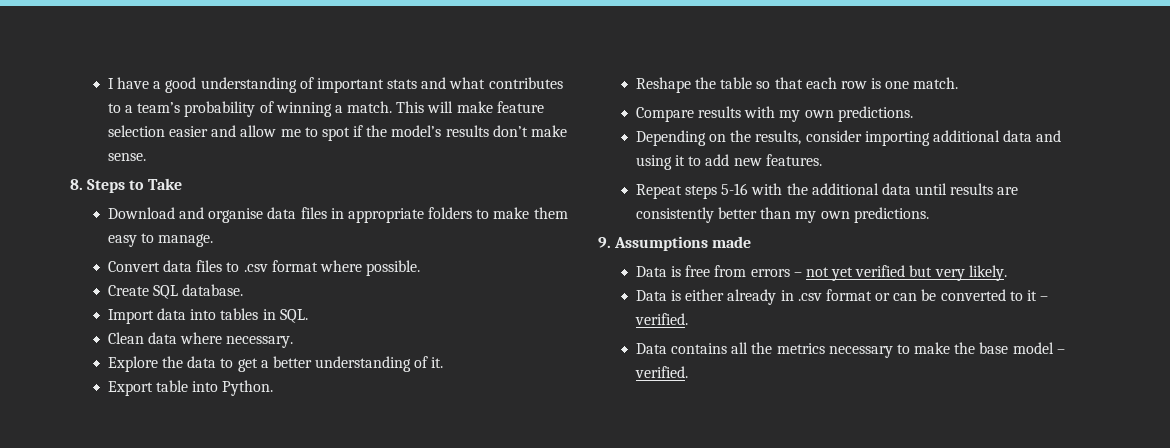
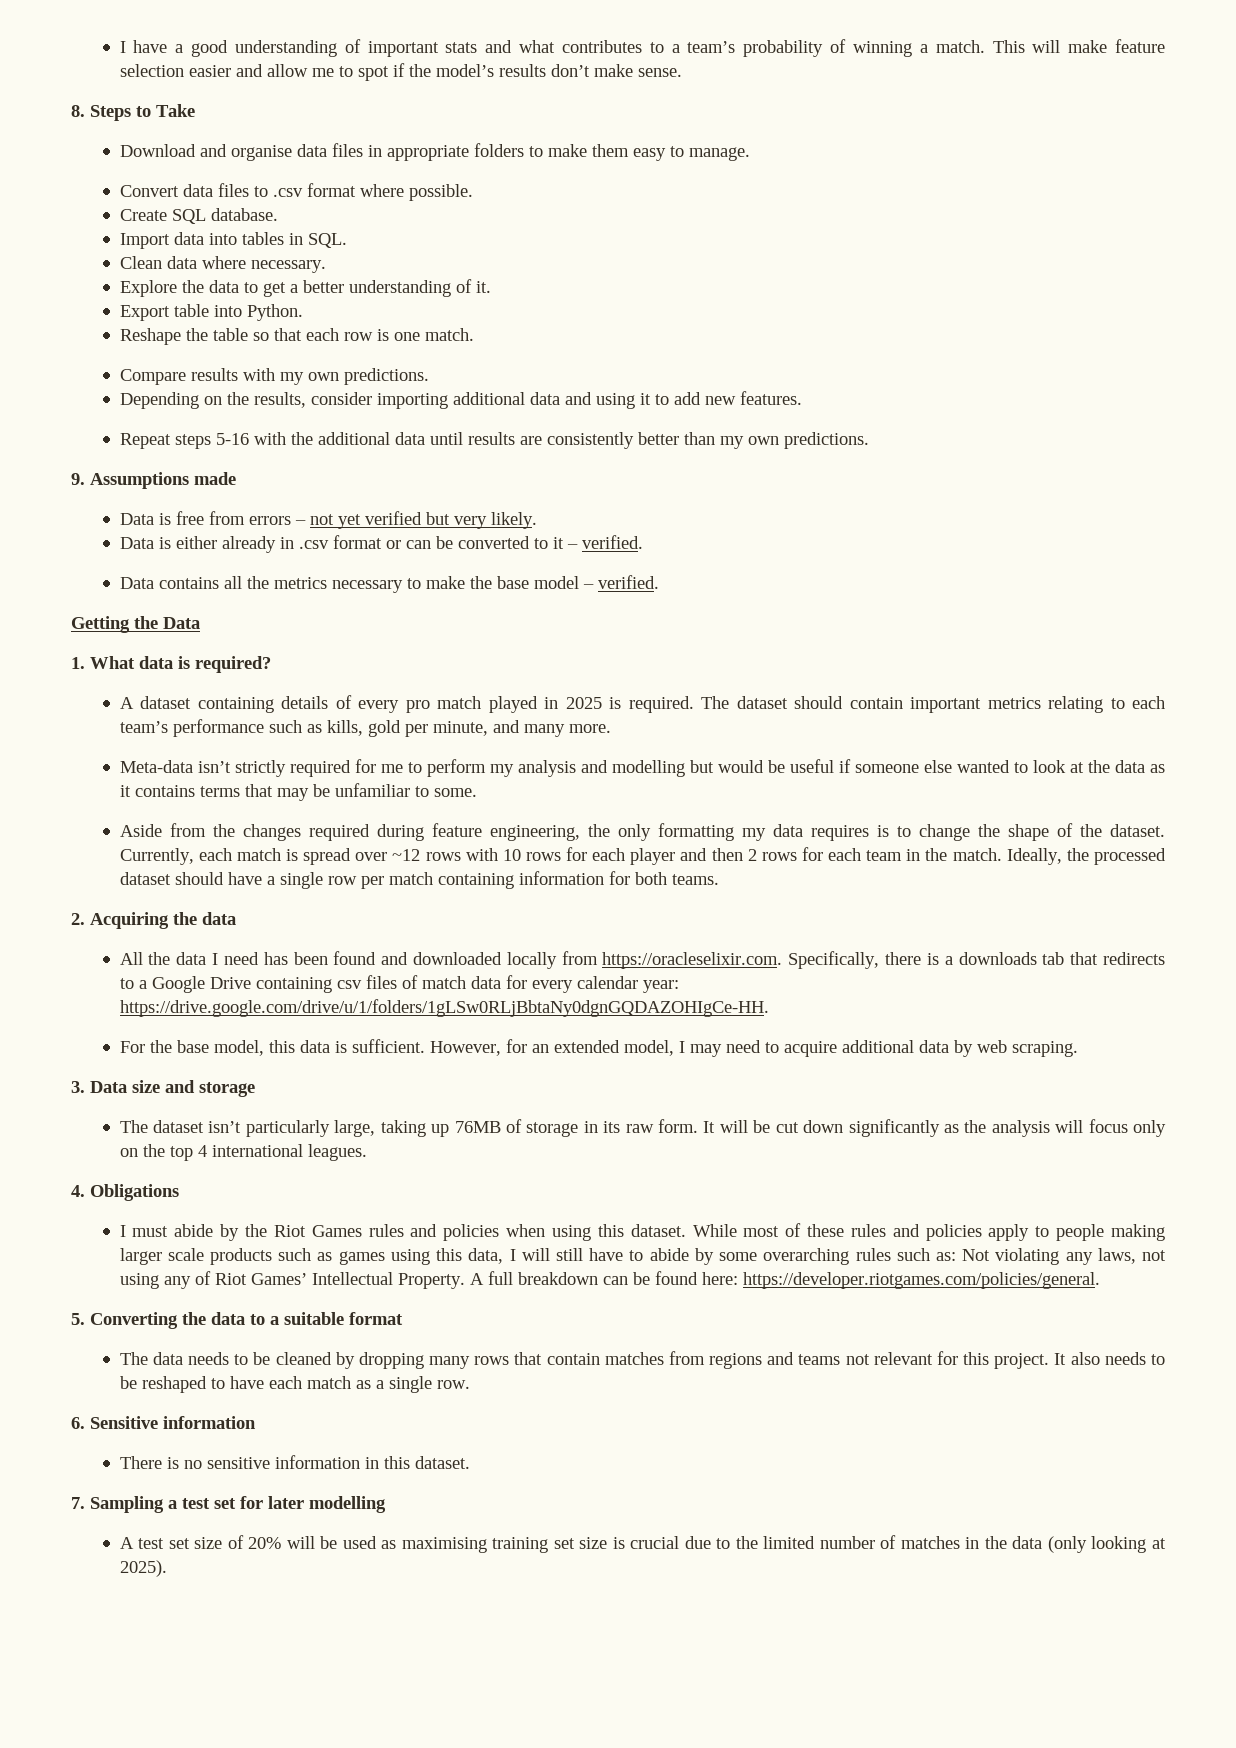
(688, 372) none -> [71,616,200,633] [71,656,271,673] [119,695,1165,713] [119,719,611,737] [119,759,1166,777] [119,783,477,801] [119,823,1165,841] [119,847,1167,865] [119,871,719,889] [71,912,236,929] [119,951,1166,969] [119,975,679,993] [119,999,769,1017] [119,1039,1078,1057] [71,1080,255,1097] [119,1119,1166,1137] [119,1144,367,1161] [71,1184,179,1201] [119,1223,1165,1241] [119,1248,1166,1265] [119,1271,1100,1289] [71,1312,403,1329] [119,1351,1165,1369] [119,1376,470,1393] [71,1416,256,1429] [119,1455,470,1469] [71,1496,386,1513] [119,1535,1166,1553] [119,1560,167,1577] // Getting the Data // 1. What data is required? // A dataset containing details of every pro match played in 2025 is required. The dataset should contain important metrics relating to each team’s performance such as kills, gold per minute, and many more. // Meta-data isn’t strictly required for me to perform my analysis and modelling but would be useful if someone else wanted to look at the data as it contains terms that may be unfamiliar to some. // Aside from the changes required during feature engineering, the only formatting my data requires is to change the shape of the dataset. Currently, each match is spread over ~12 rows with 10 rows for each player and then 2 rows for each team in the match. Ideally, the processed dataset should have a single row per match containing information for both teams. // 2. Acquiring the data // All the data I need has been found and downloaded locally from https://oracleselixir.com. Specifically, there is a downloads tab that redirects to a Google Drive containing csv files of match data for every calendar year: https://drive.google.com/drive/u/1/folders/1gLSw0RLjBbtaNy0dgnGQDAZOHIgCe-HH. // For the base model, this data is sufficient. However, for an extended model, I may need to acquire additional data by web scraping. // 3. Data size and storage // The dataset isn’t particularly large, taking up 76MB of storage in its raw form. It will be cut down significantly as the analysis will focus only on the top 4 international leagues. // 4. Obligations // I must abide by the Riot Games rules and policies when using this dataset. While most of these rules and policies apply to people making larger scale products such as games using this data, I will still have to abide by some overarching rules such as: Not violating any laws, not using any of Riot Games’ Intellectual Property. A full breakdown can be found here: https://developer.riotgames.com/policies/general. // 5. Converting the data to a suitable format // The data needs to be cleaned by dropping many rows that contain matches from regions and teams not relevant for this project. It also needs to be reshaped to have each match as a single row. // 6. Sensitive information // There is no sensitive information in this dataset. // 7. Sampling a test set for later modelling // A test set size of 20% will be used as maximising training set size is crucial due to the limited number of matches in the data (only looking at 2025).

